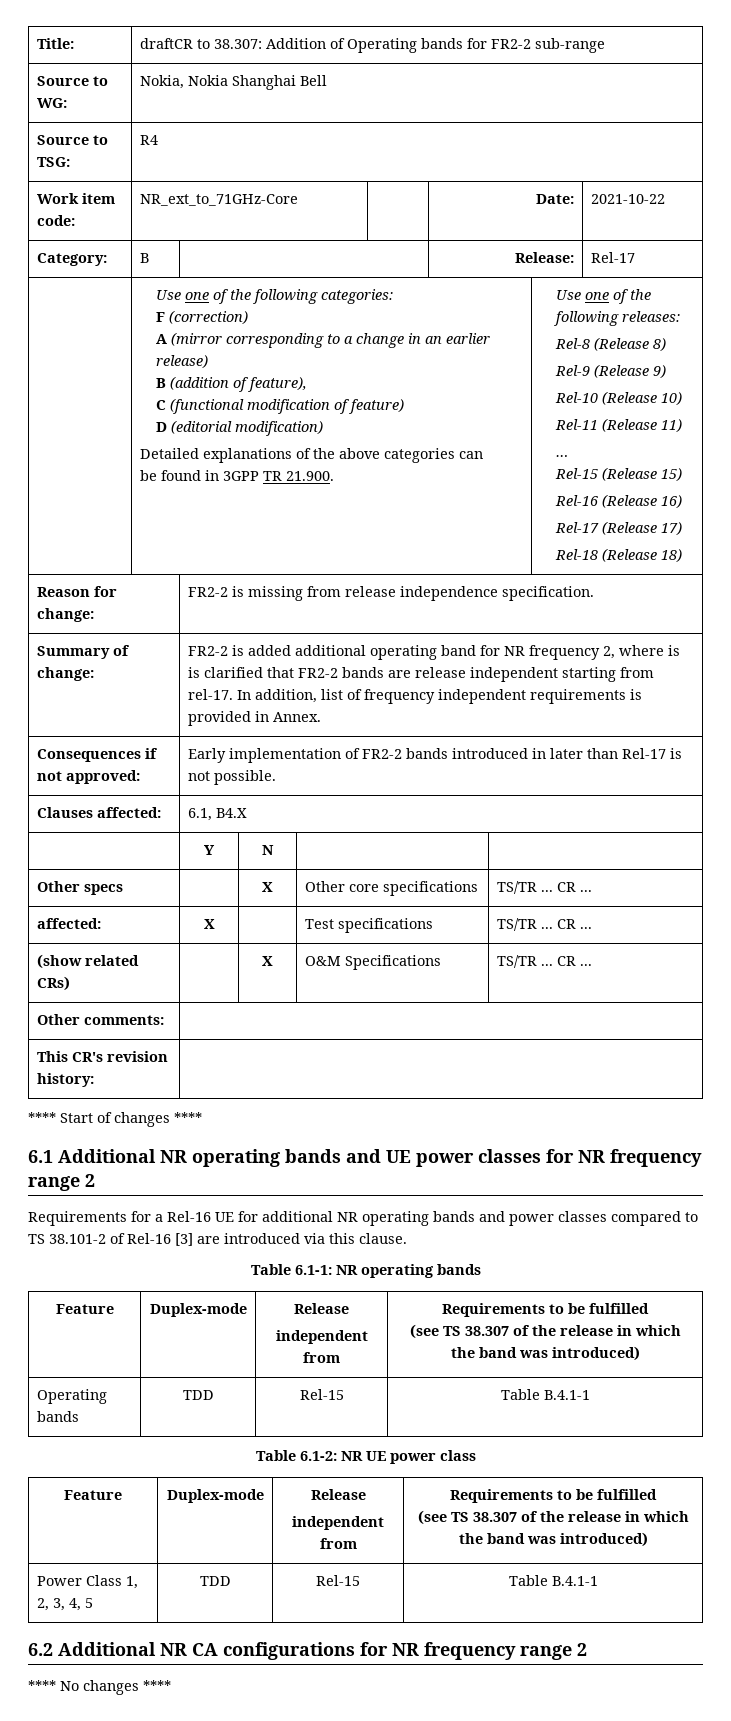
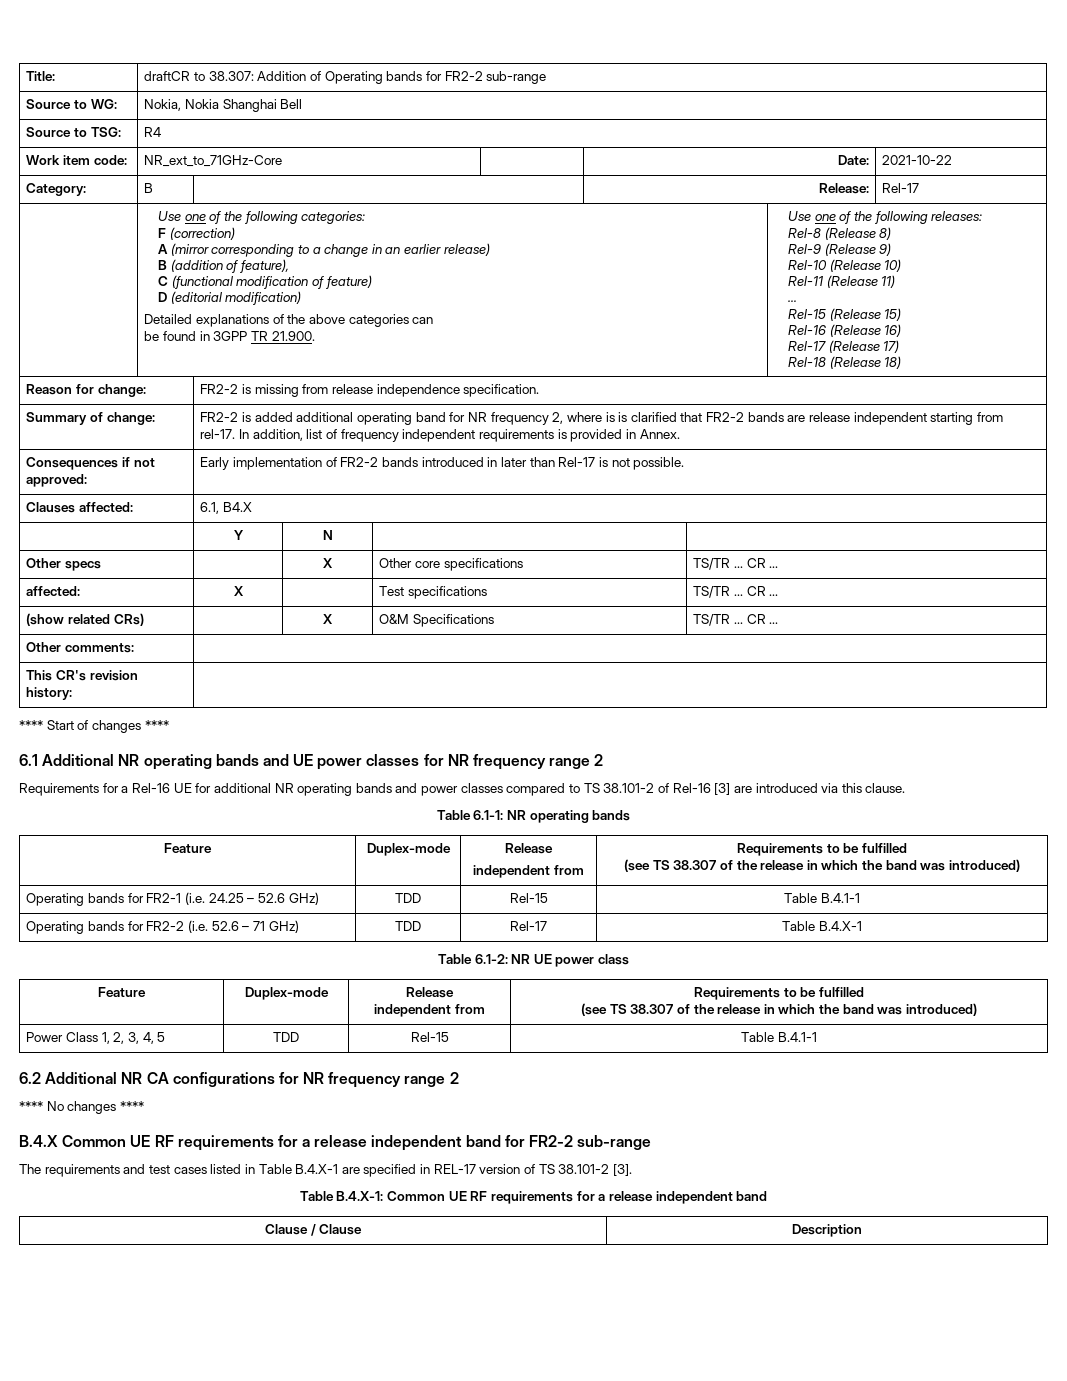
[182,1390,214,1400] [299,1389,344,1400] [500,1389,590,1400] | TDD | Rel-15 | Table B.4.1-1 -> [127,892,319,905] [395,893,421,903] [509,893,548,903] [784,893,860,903] [26,920,299,934] [395,921,421,931] [510,921,547,931] [782,921,862,931] for FR2-1 (i.e. 24.25 – 52.6 GHz) | TDD | Rel-15 | Table B.4.1-1 // Operating bands for FR2-2 (i.e. 52.6 – 71 GHz) | TDD | Rel-17 | Table B.4.X-1
(171, 1685) none -> [19,1135,652,1151] [19,1164,632,1177] [299,1191,768,1204] [264,1224,363,1236] [792,1224,862,1237] // B.4.X Common UE RF requirements for a release independent band for FR2-2 sub-range // The requirements and test cases listed in Table B.4.X-1 are specified in REL-17 version of TS 38.101-2 [3]. // Table B.4.X-1: Common UE RF requirements for a release independent band // Clause / Clause | Description

